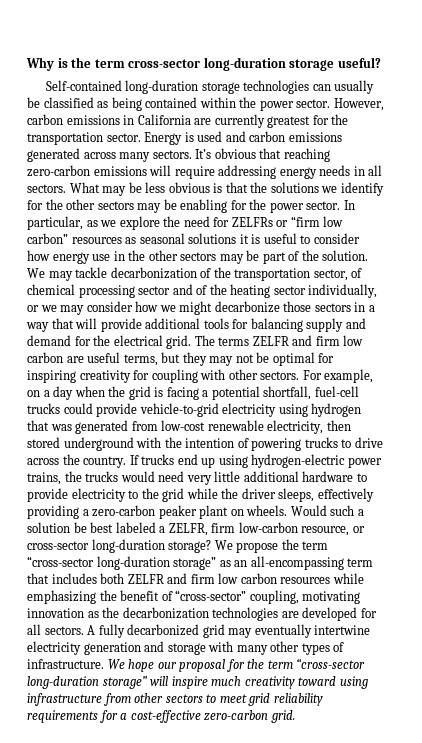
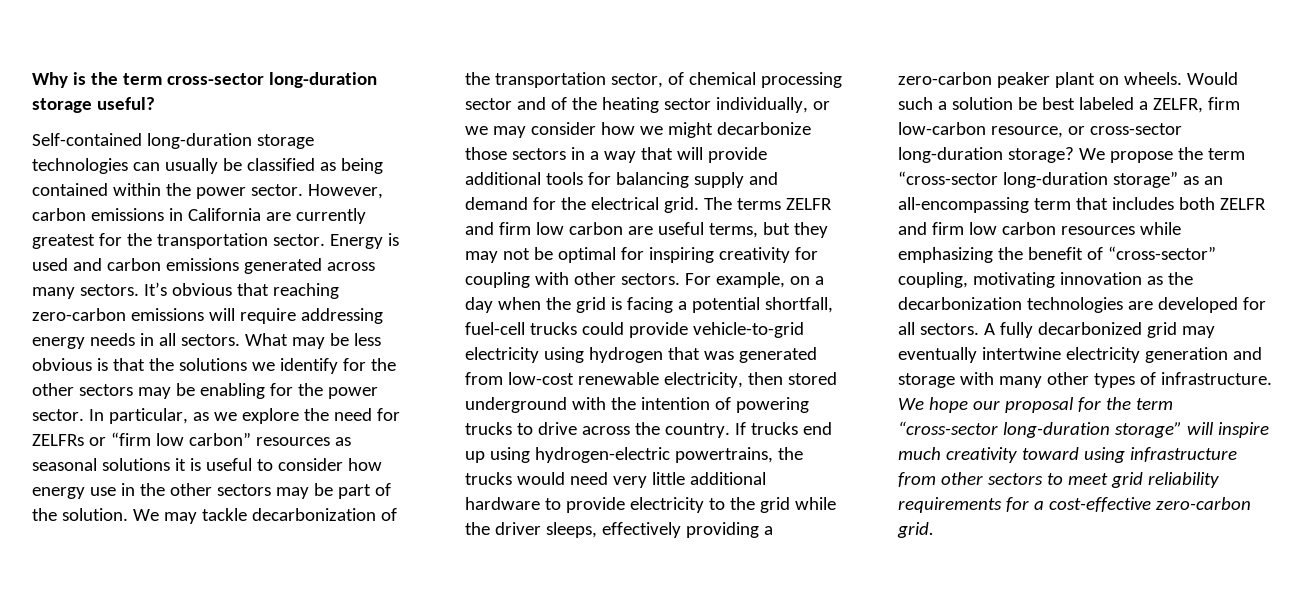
[347,457,382,468] [27,472,61,485] power trains, -> [674,447,773,463] powertrains,

